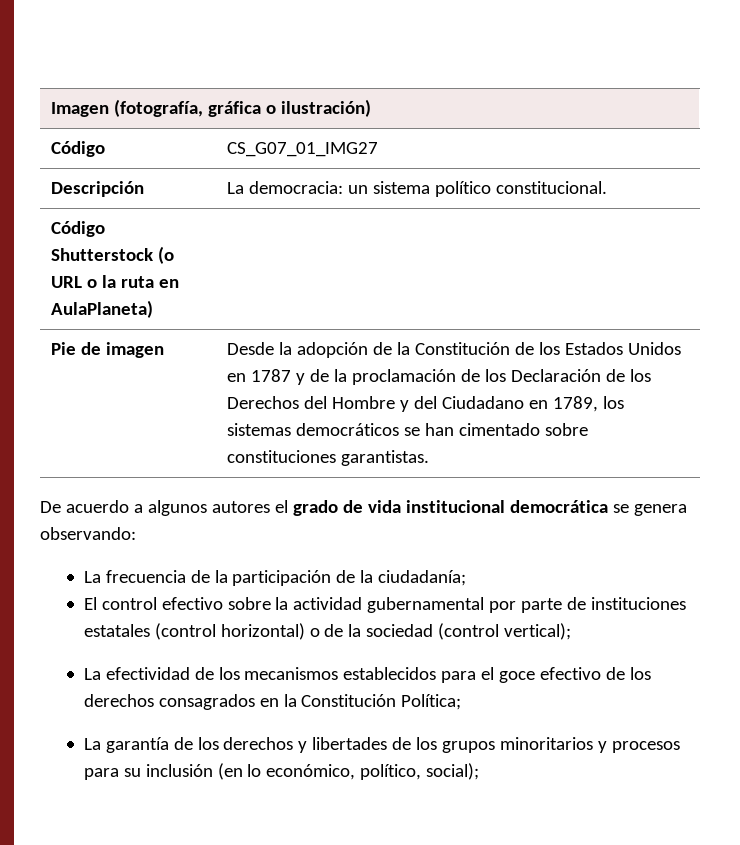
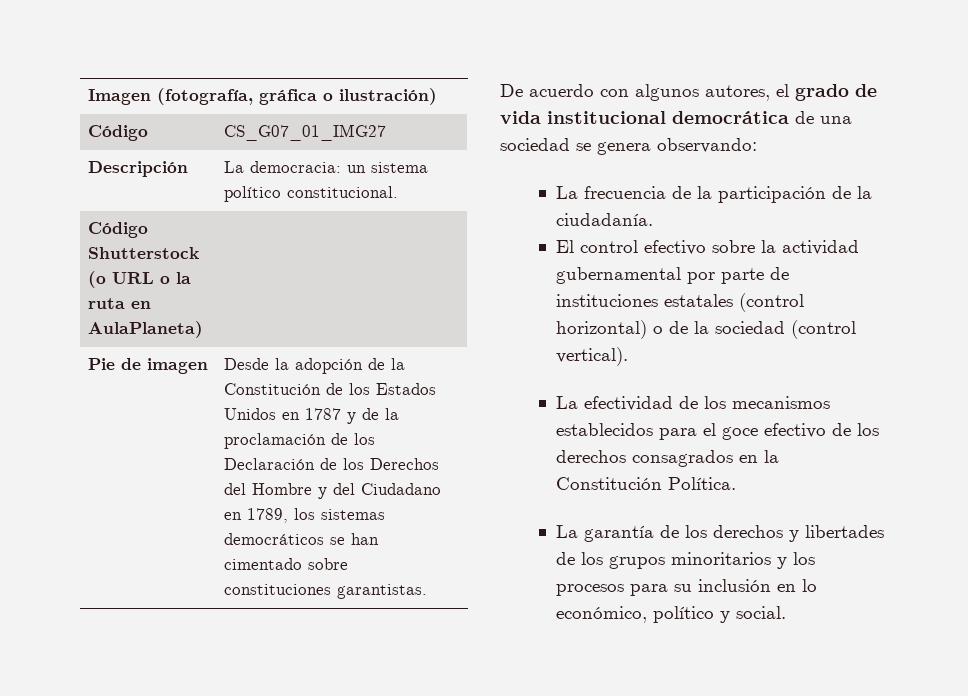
[133,500,270,516] a algunos autores -> [600,84,770,101] con algunos autores,
(608, 506) none -> [795,111,852,124] [500,138,570,151] de una sociedad
[378,570,467,586] ciudadanía; -> [555,213,653,226] ciudadanía.
[504,623,572,640] vertical); -> [555,347,628,366] vertical).
[401,694,462,710] Política; -> [667,477,736,490] Política.
(608, 747) none -> [792,552,815,565] los
[217,763,243,780] (en -> [776,584,796,592] en
[360,763,480,780] político, social); -> [652,606,786,623] político y social.

